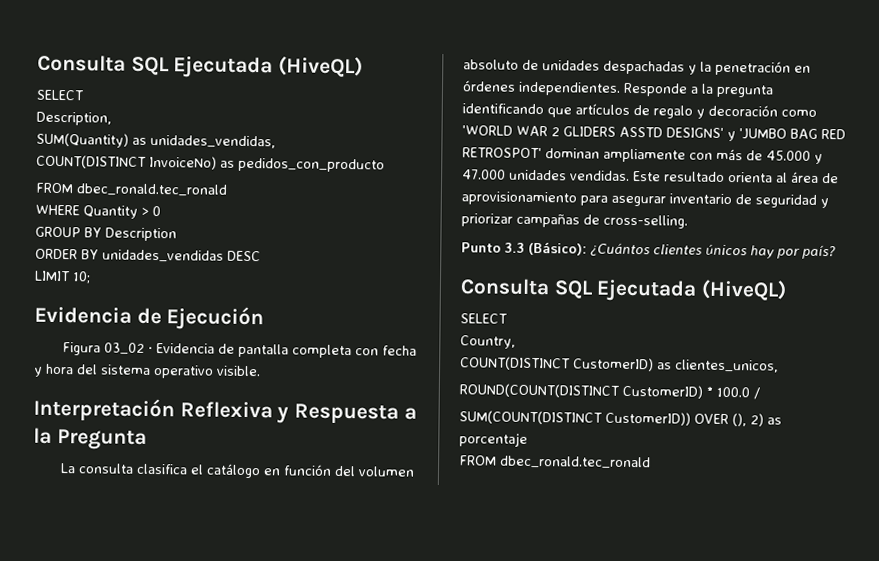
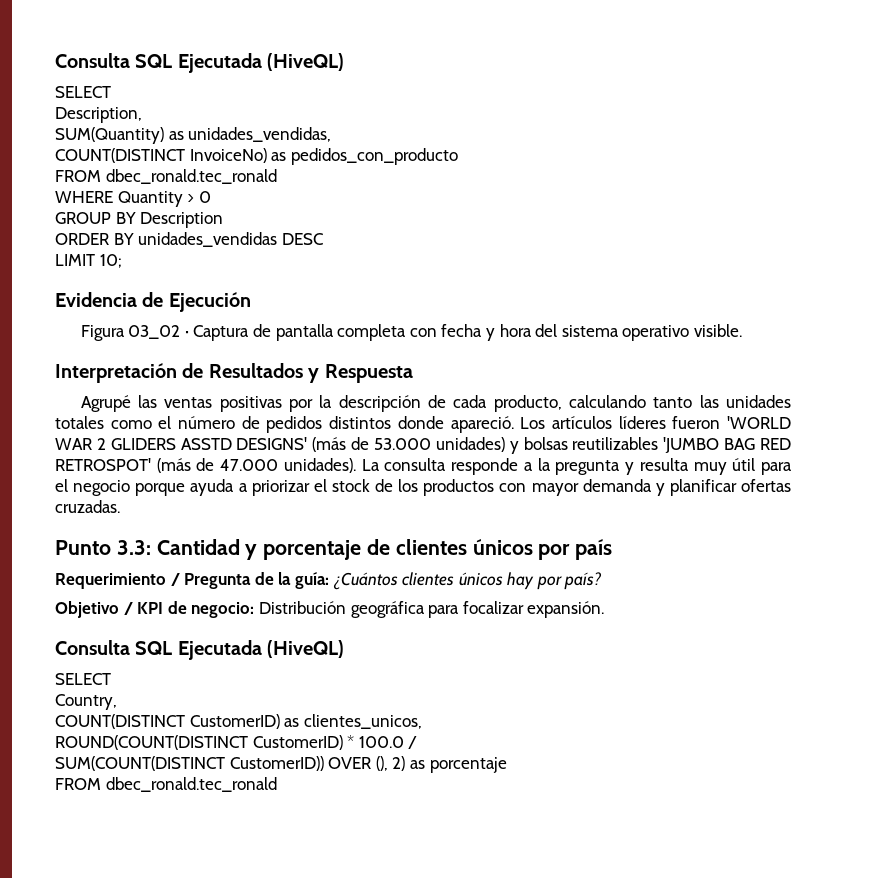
[155,343,215,354] Evidencia -> [193,325,250,341] Captura
[179,401,273,419] Reflexiva -> [182,363,303,378] de Resultados
[403,407,417,420] [33,427,147,450] [59,463,415,479] [463,59,811,76] [462,80,774,98] [462,103,817,119] a la Pregunta // La consulta clasifica el catálogo en función del volumen absoluto de unidades despachadas y la penetración en órdenes independientes. Responde a la pregunta identificando que artículos de regalo y decoración como -> [80,395,791,412] [55,416,721,433] // Agrupé las ventas positivas por la descripción de cada producto, calculando tanto las unidades totales como el número de pedidos distintos donde apareció. Los artículos líderes fueron
[727,128,846,142] [462,147,823,165] [462,169,839,184] [461,191,829,209] [461,213,688,229] [461,241,587,256] y 'JUMBO BAG RED RETROSPOT' dominan ampliamente con más de 45.000 y 47.000 unidades vendidas. Este resultado orienta al área de aprovisionamiento para asegurar inventario de seguridad y priorizar campañas de cross-selling. // Punto 3.3 (Básico): -> [312,437,791,454] [55,458,793,475] [55,479,791,496] [55,500,120,513] [55,539,613,560] [55,572,329,589] (más de 53.000 unidades) y bolsas reutilizables 'JUMBO BAG RED RETROSPOT' (más de 47.000 unidades). La consulta responde a la pregunta y resulta muy útil para el negocio porque ayuda a priorizar el stock de los productos con mayor demanda y planificar ofertas cruzadas. // Punto 3.3: Cantidad y porcentaje de clientes únicos por país // Requerimiento / Pregunta de la guía:
(836, 252) none -> [55,601,605,618] // Objetivo / KPI de negocio: Distribución geográfica para focalizar expansión.

